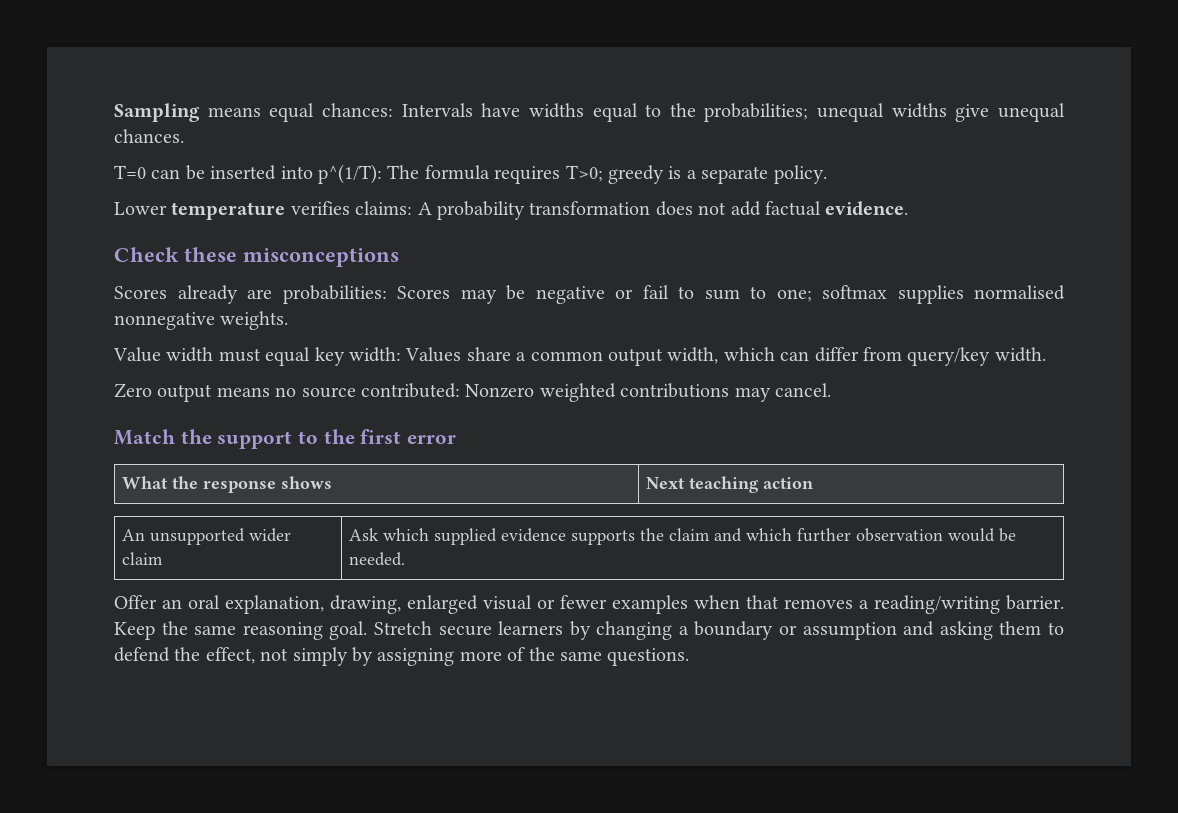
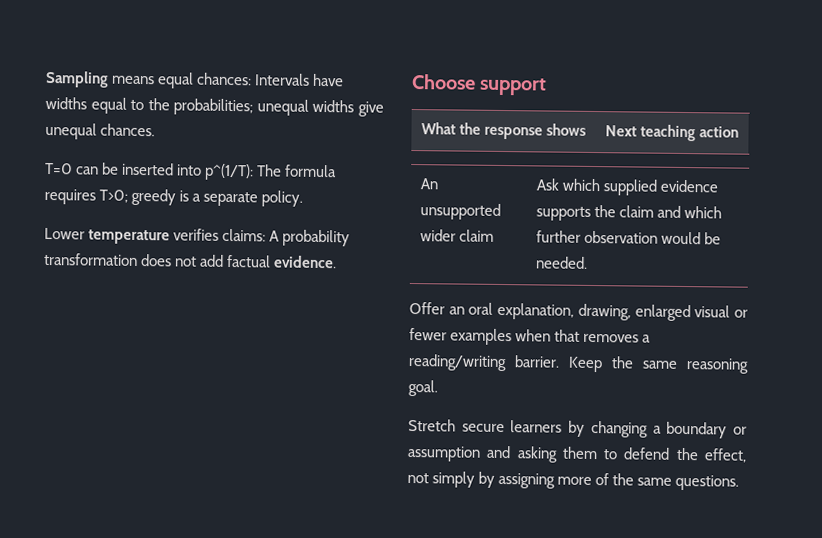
[114,247,399,267] [114,285,1065,304] [114,311,289,330] [113,347,1046,366] [114,383,831,402] [114,429,457,449] Check these misconceptions // Scores already are probabilities: Scores may be negative or fail to sum to one; softmax supplies normalised nonnegative weights. // Value width must equal key width: Values share a common output width, which can differ from query/key width. // Zero output means no source contributed: Nonzero weighted contributions may cancel. // Match the support to the first error -> [411,74,548,96] Choose support
(368, 630) none -> (438, 388) //

